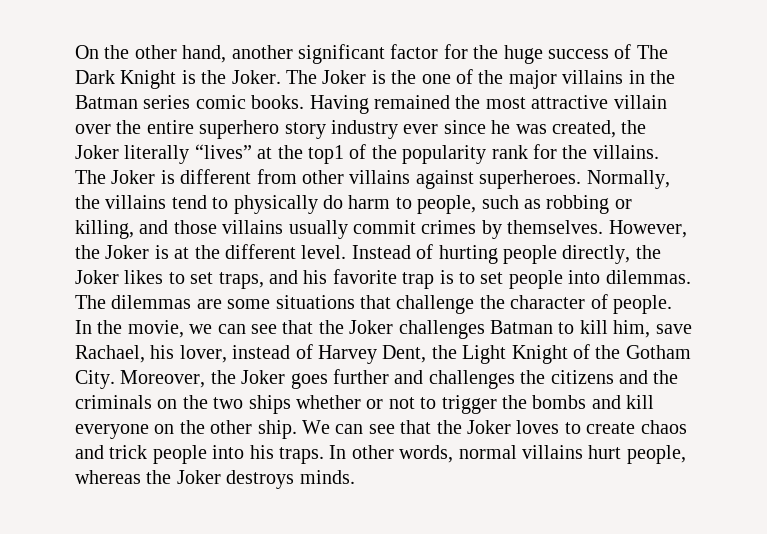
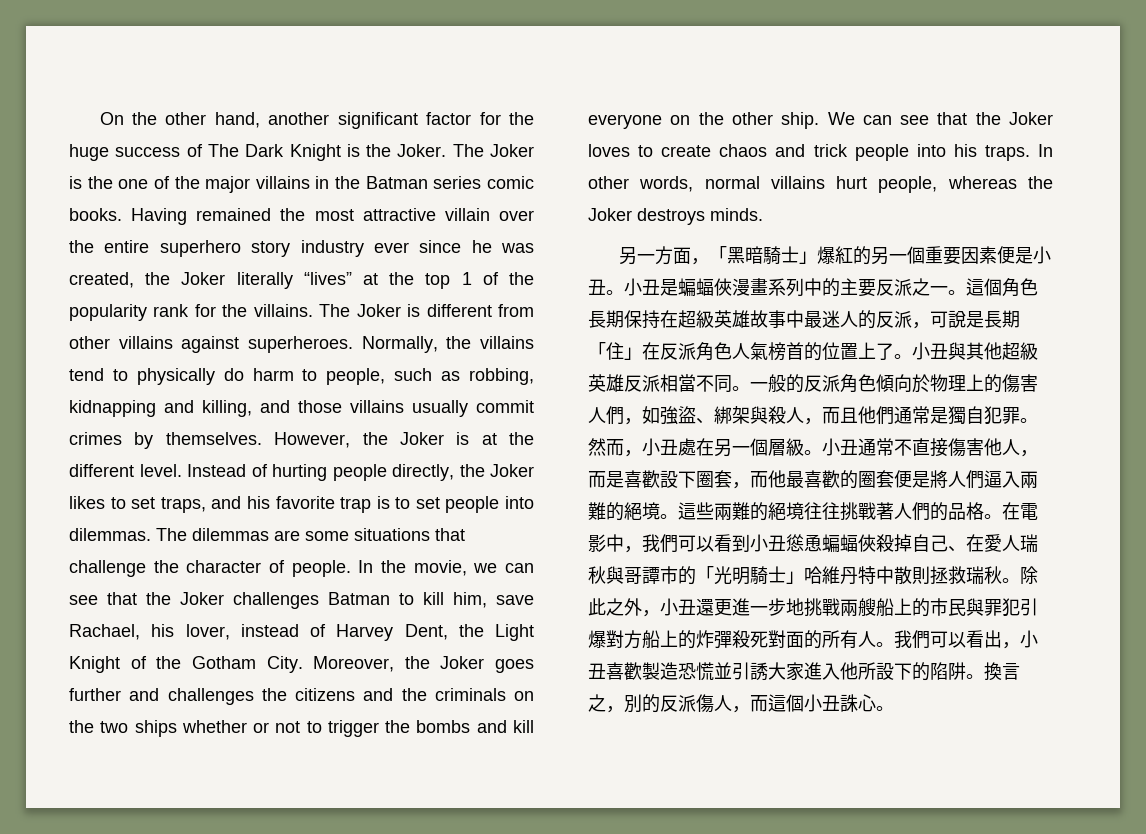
[308,145,344,164] top1 -> [425,272,472,289] top 1
[546,195,632,214] robbing or -> [469,368,534,385] [69,400,194,417] robbing, kidnapping and
(355, 477) none -> [618,246,1051,265] [588,278,1038,297] [588,310,1020,329] [588,342,1038,361] [588,374,1038,393] [588,406,1038,425] [588,438,1038,457] [588,470,1038,489] [588,502,1038,521] [588,534,1038,553] [588,566,1038,585] [588,598,1038,617] [588,630,1038,649] [588,662,1020,681] [588,694,894,713] // 另一方面，「黑暗騎士」爆紅的另一個重要因素便是小丑。小丑是蝙蝠俠漫畫系列中的主要反派之一。這個角色長期保持在超級英雄故事中最迷人的反派，可說是長期「住」在反派角色人氣榜首的位置上了。小丑與其他超級英雄反派相當不同。一般的反派角色傾向於物理上的傷害人們，如強盜、綁架與殺人，而且他們通常是獨自犯罪。然而，小丑處在另一個層級。小丑通常不直接傷害他人，而是喜歡設下圈套，而他最喜歡的圈套便是將人們逼入兩難的絕境。這些兩難的絕境往往挑戰著人們的品格。在電影中，我們可以看到小丑慫恿蝙蝠俠殺掉自己、在愛人瑞秋與哥譚市的「光明騎士」哈維丹特中散則拯救瑞秋。除此之外，小丑還更進一步地挑戰兩艘船上的市民與罪犯引爆對方船上的炸彈殺死對面的所有人。我們可以看出，小丑喜歡製造恐慌並引誘大家進入他所設下的陷阱。換言之，別的反派傷人，而這個小丑誅心。

